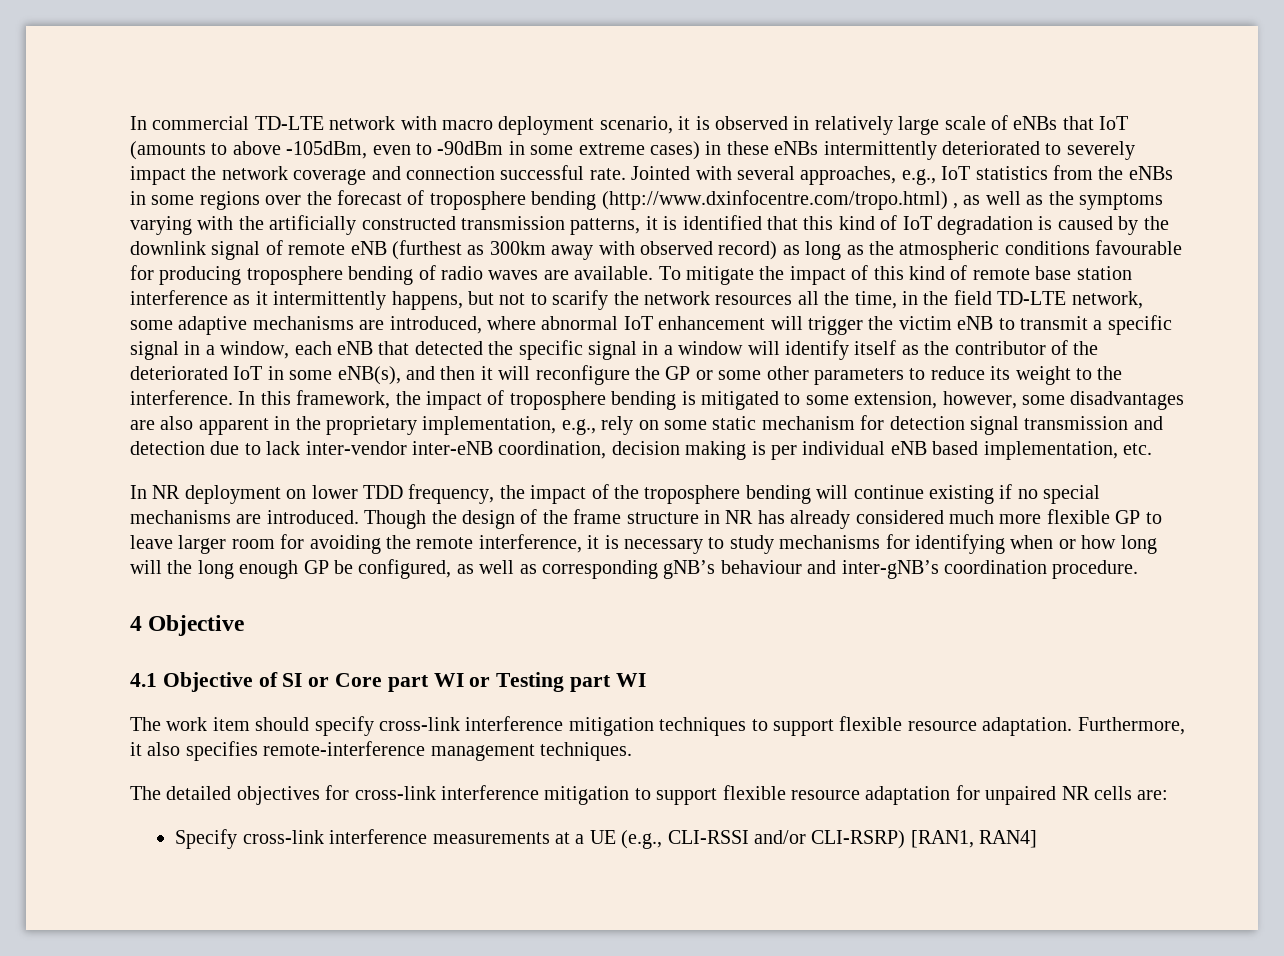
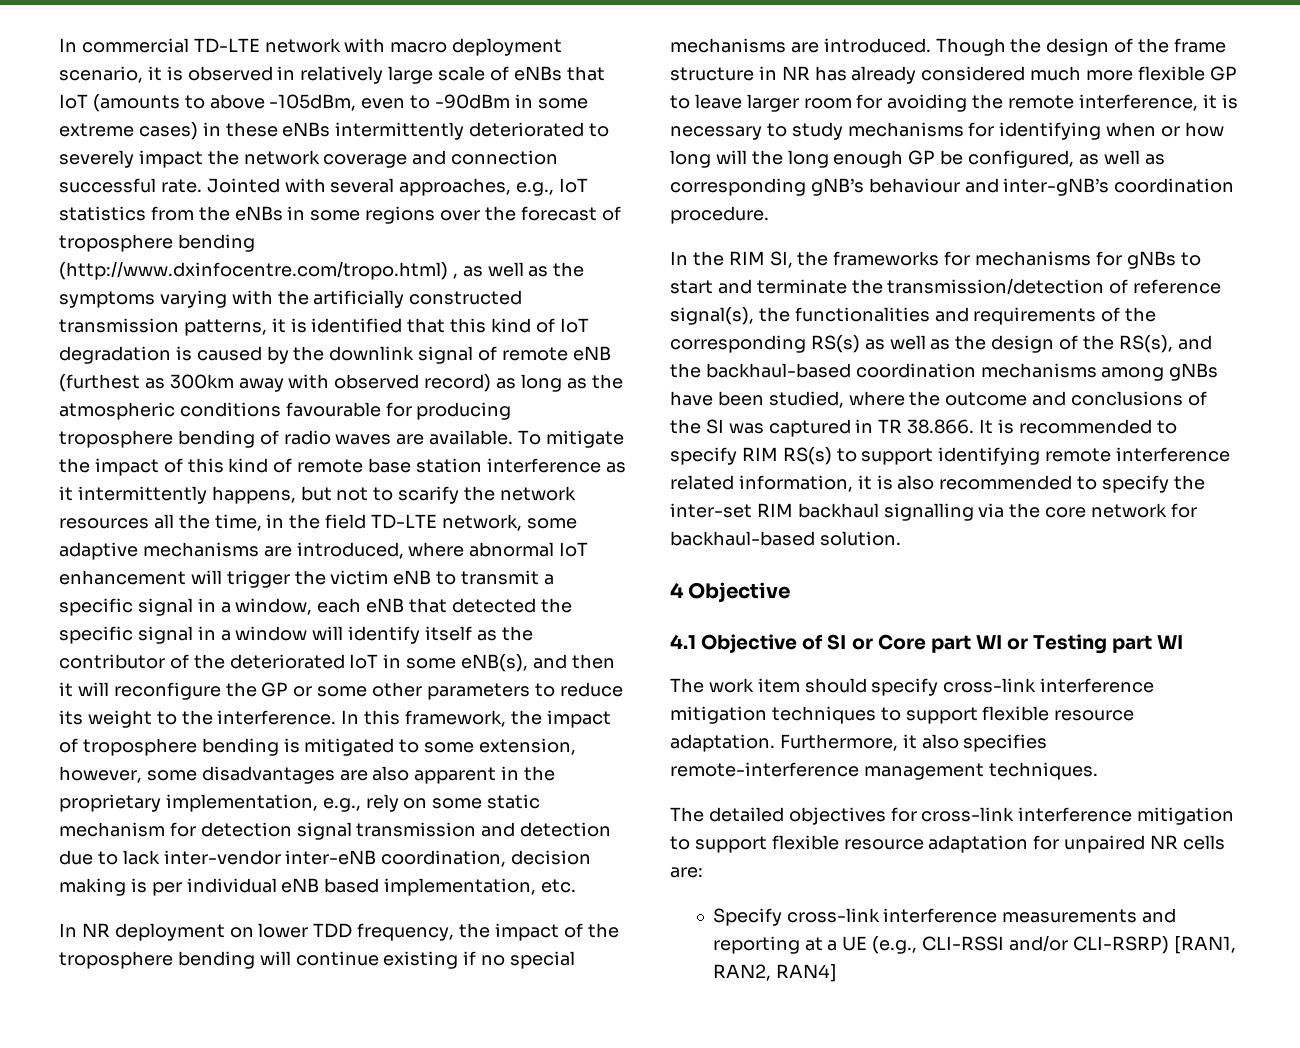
(1139, 569) none -> [670,251,1201,269] [670,278,1222,295] [670,307,1157,325] [670,335,1212,353] [670,363,1219,381] [670,391,1207,408] [670,419,1177,437] [670,447,1231,465] [670,475,1205,493] [670,503,1197,521] [670,531,901,546] // In the RIM SI, the frameworks for mechanisms for gNBs to start and terminate the transmission/detection of reference signal(s), the functionalities and requirements of the corresponding RS(s) as well as the design of the RS(s), and the backhaul-based coordination mechanisms among gNBs have been studied, where the outcome and conclusions of the SI was captured in TR 38.866. It is recommended to specify RIM RS(s) to support identifying remote interference related information, it is also recommended to specify the inter-set RIM backhaul signalling via the core network for backhaul-based solution.
(550, 838) none -> [1142,908,1177,923] [712,936,800,954] and reporting
(974, 839) none -> [712,964,771,981] RAN2,

